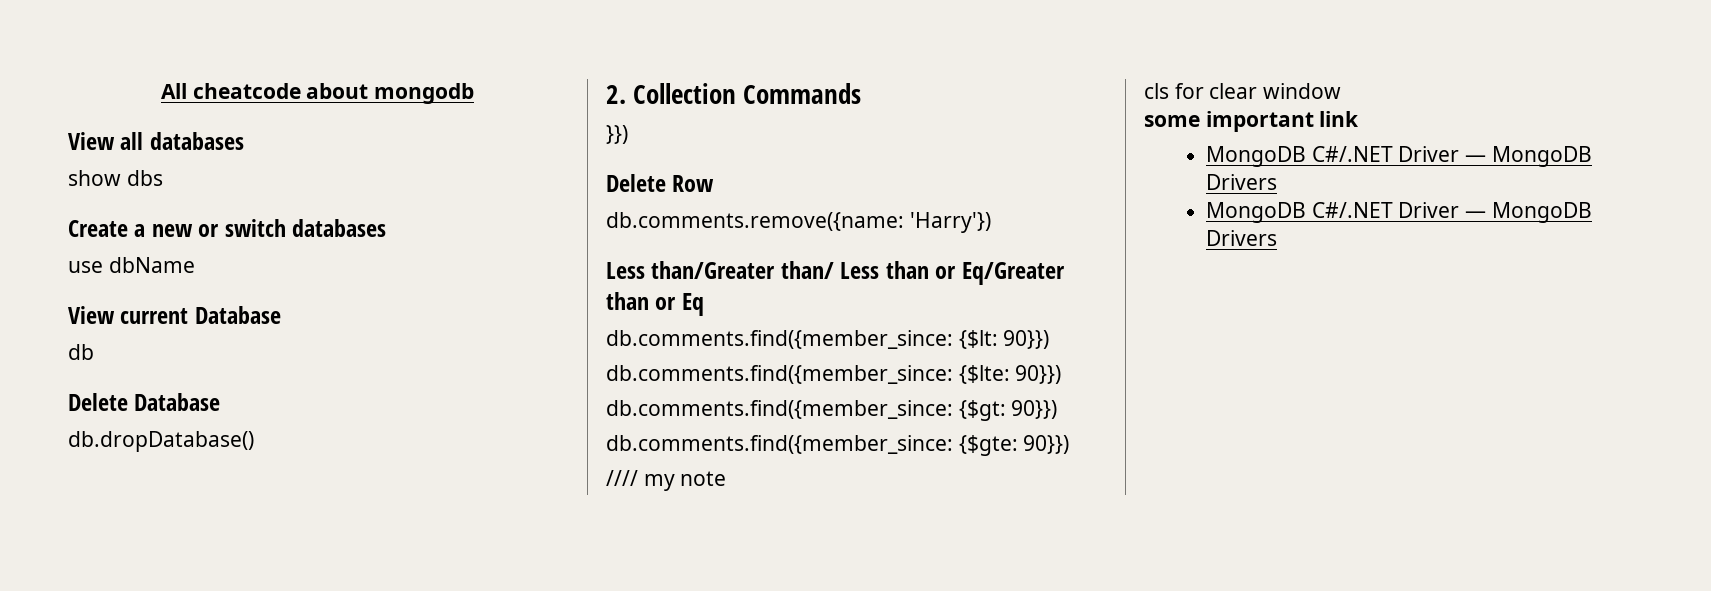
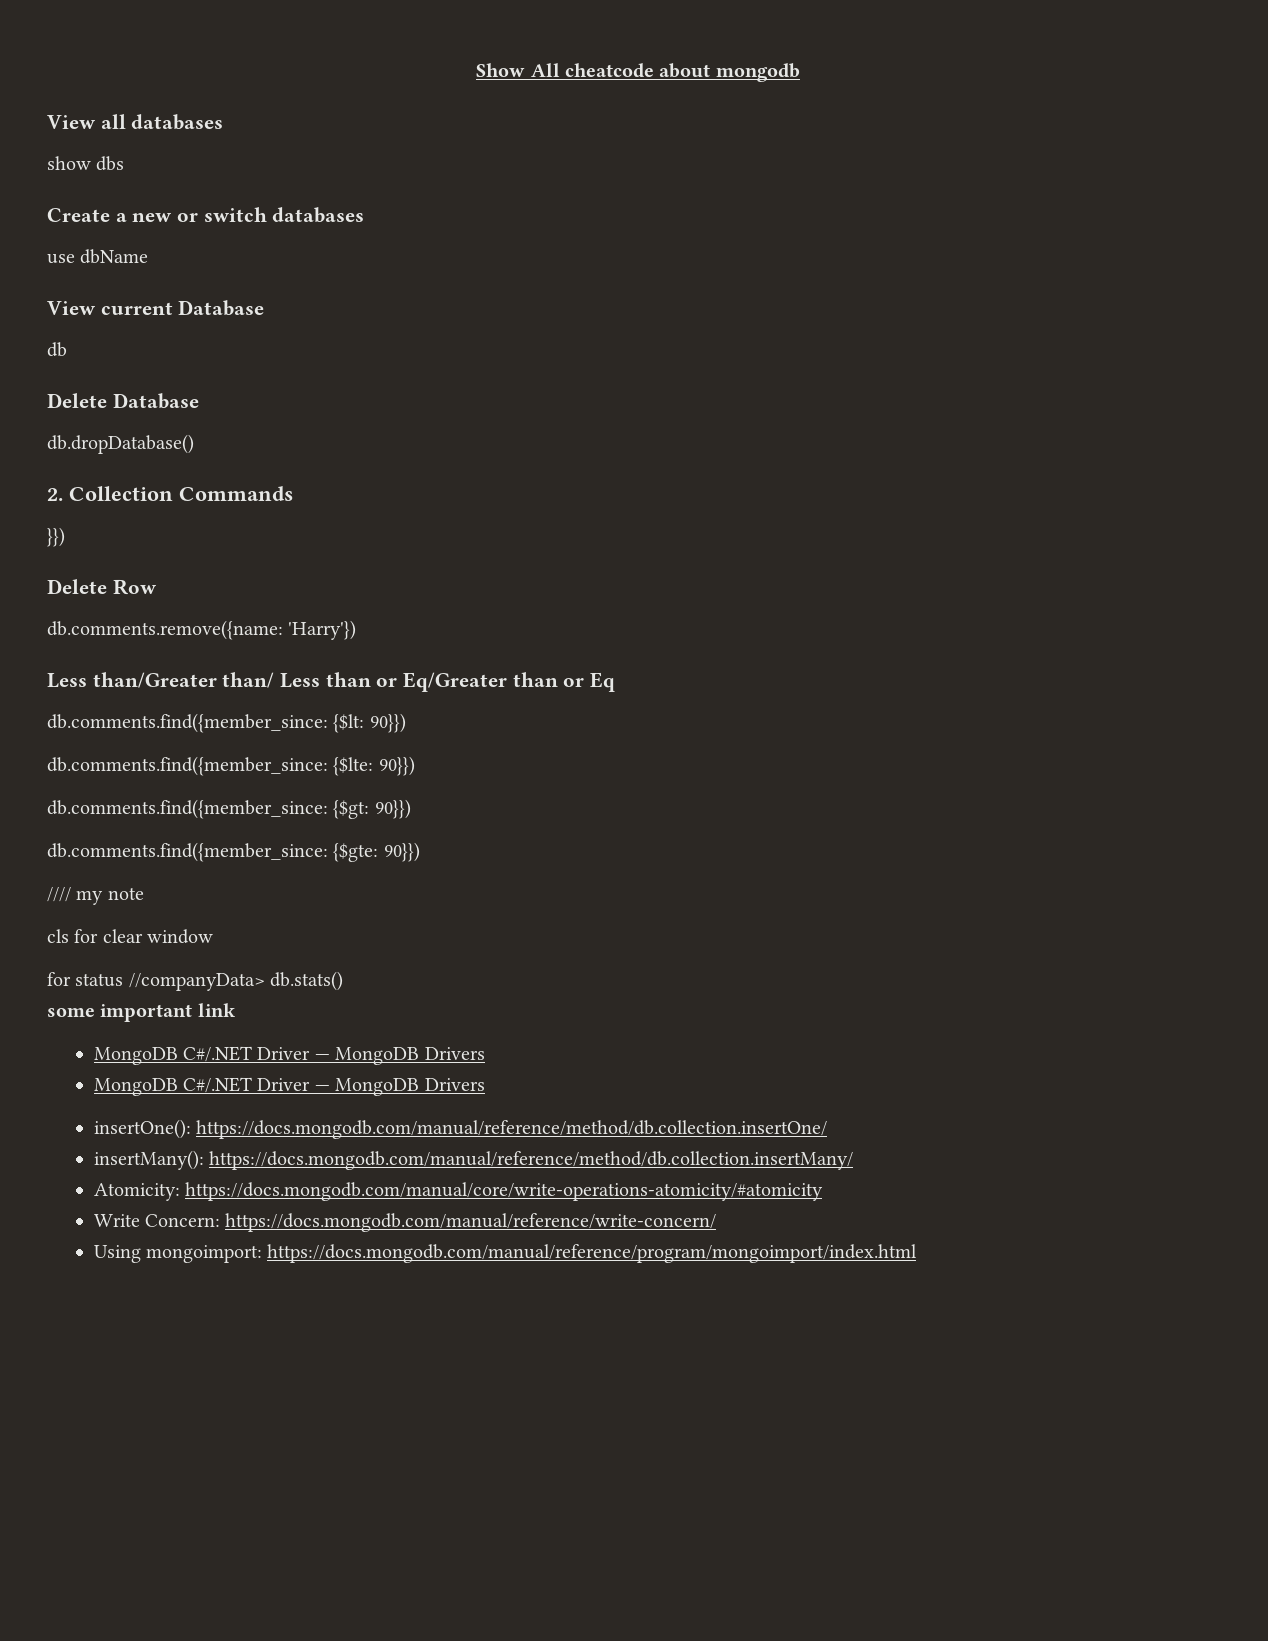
(160, 91) none -> [476,63,526,77] Show
(1342, 91) none -> [47,971,344,991] // for status //companyData> db.stats()
(1278, 238) none -> [93,1119,828,1139] [93,1150,854,1170] [93,1182,824,1201] [93,1213,717,1232] [93,1244,918,1263] // insertOne(): https://docs.mongodb.com/manual/reference/method/db.collection.insertOne/ // insertMany(): https://docs.mongodb.com/manual/reference/method/db.collection.insertMany/ // Atomicity: https://docs.mongodb.com/manual/core/write-operations-atomicity/#atomicity // Write Concern: https://docs.mongodb.com/manual/reference/write-concern/ // Using mongoimport: https://docs.mongodb.com/manual/reference/program/mongoimport/index.html

